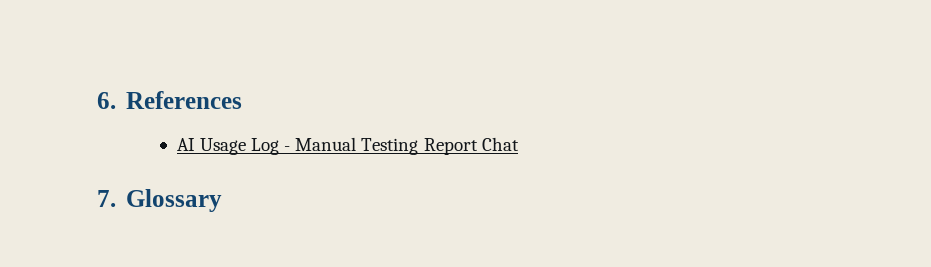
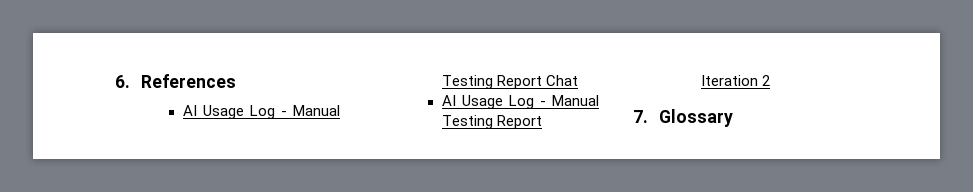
(519, 144) none -> [441,95,599,109] [441,115,542,129] [700,75,770,86] // AI Usage Log - Manual Testing Report Iteration 2

